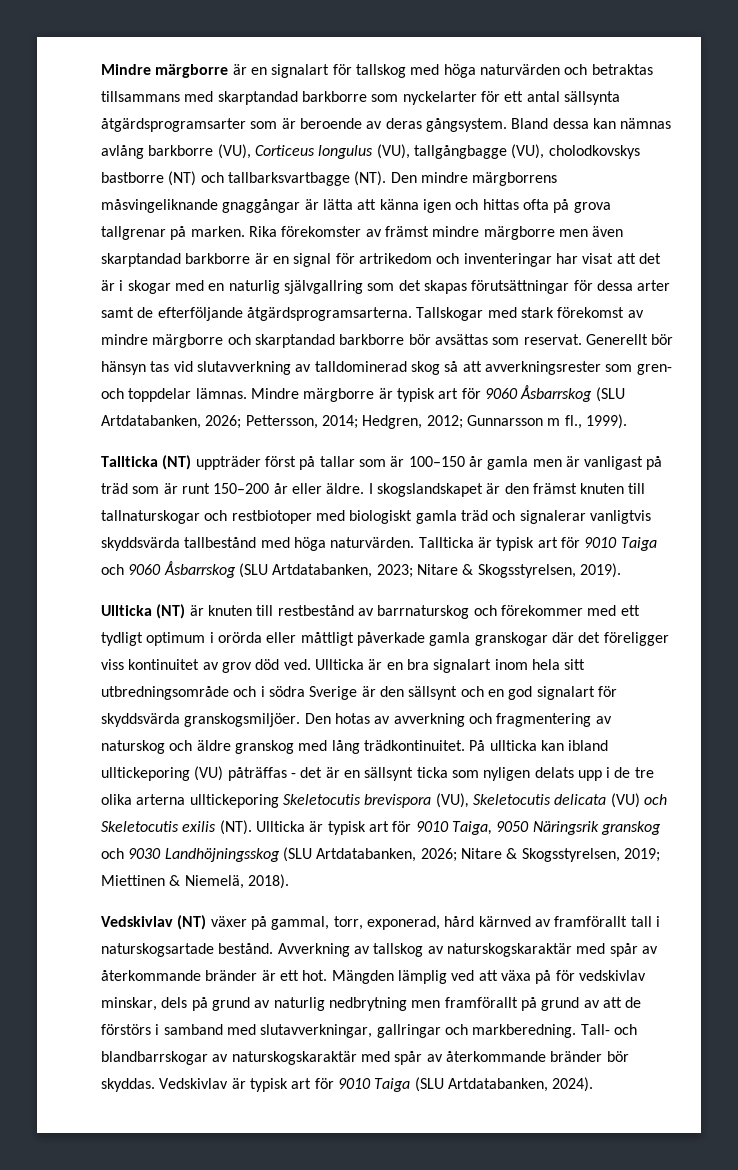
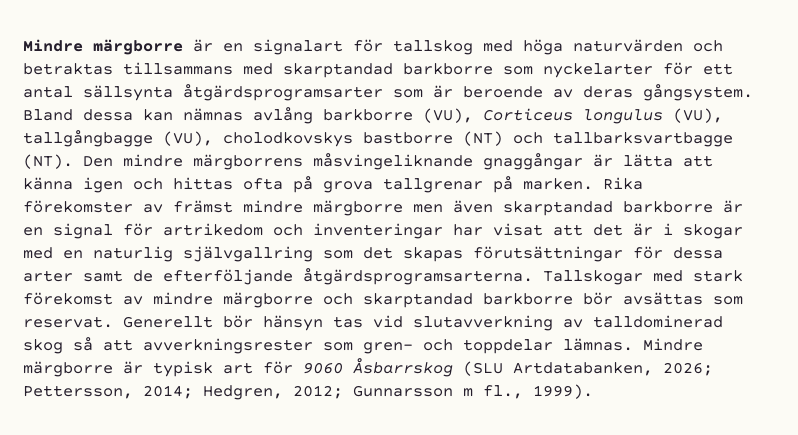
[101,455,663,470] [101,483,646,497] [101,510,651,524] [101,537,657,551] [101,561,621,578] [101,604,640,619] [101,632,669,646] [101,659,586,673] [101,686,617,700] [101,713,612,727] [101,740,609,754] [101,766,654,781] [101,793,667,808] [101,820,661,835] [101,847,660,862] [101,874,289,889] [101,915,660,930] [101,943,658,957] [101,970,646,984] [101,997,642,1011] [101,1024,637,1038] [101,1051,629,1065] [101,1077,594,1092] // Tallticka (NT) uppträder först på tallar som är 100–150 år gamla men är vanligast på träd som är runt 150–200 år eller äldre. I skogslandskapet är den främst knuten till tallnaturskogar och restbiotoper med biologiskt gamla träd och signalerar vanligtvis skyddsvärda tallbestånd med höga naturvärden. Tallticka är typisk art för 9010 Taiga och 9060 Åsbarrskog (SLU Artdatabanken, 2023; Nitare & Skogsstyrelsen, 2019). // Ullticka (NT) är knuten till restbestånd av barrnaturskog och förekommer med ett tydligt optimum i orörda eller måttligt påverkade gamla granskogar där det föreligger viss kontinuitet av grov död ved. Ullticka är en bra signalart inom hela sitt utbredningsområde och i södra Sverige är den sällsynt och en god signalart för skyddsvärda granskogsmiljöer. Den hotas av avverkning och fragmentering av naturskog och äldre granskog med lång trädkontinuitet. På ullticka kan ibland ulltickeporing (VU) påträffas - det är en sällsynt ticka som nyligen delats upp i de tre olika arterna ulltickeporing Skeletocutis brevispora (VU), Skeletocutis delicata (VU) och Skeletocutis exilis (NT). Ullticka är typisk art för 9010 Taiga, 9050 Näringsrik granskog och 9030 Landhöjningsskog (SLU Artdatabanken, 2026; Nitare & Skogsstyrelsen, 2019; Miettinen & Niemelä, 2018). // Vedskivlav (NT) växer på gammal, torr, exponerad, hård kärnved av framförallt tall i naturskogsartade bestånd. Avverkning av tallskog av naturskogskaraktär med spår av återkommande bränder är ett hot. Mängden lämplig ved att växa på för vedskivlav minskar, dels på grund av naturlig nedbrytning men framförallt på grund av att de förstörs i samband med slutavverkningar, gallringar och markberedning. Tall- och blandbarrskogar av naturskogskaraktär med spår av återkommande bränder bör skyddas. Vedskivlav är typisk art för 9010 Taiga (SLU Artdatabanken, 2024). -> (593, 391) none

